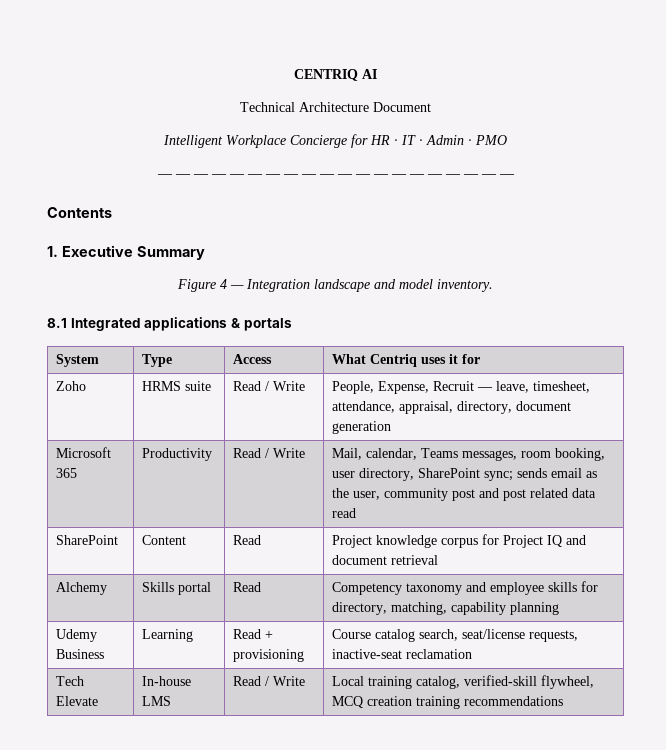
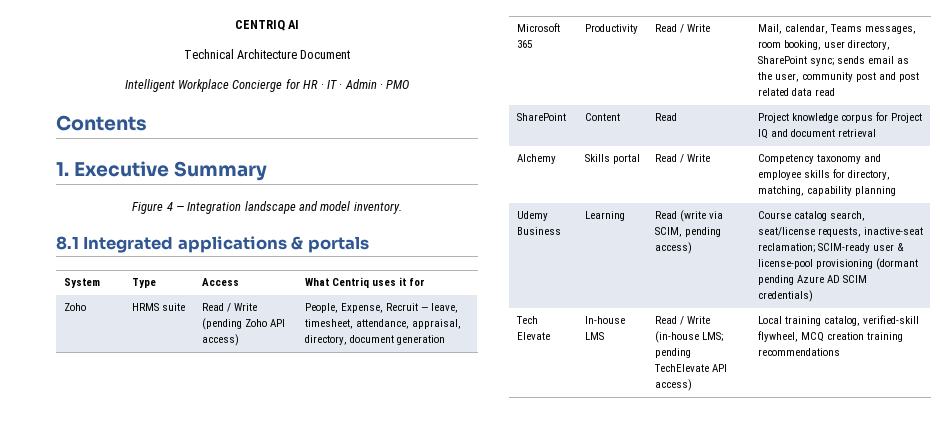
[156,174,515,178] // — — — — — — — — — — — — — — — — — — — — -> (410, 84) none
(305, 386) none -> [201,318,285,330] [201,334,239,346] (pending Zoho API access)
(261, 587) none -> [679,154,710,163] / Write
[264,630,273,639] [232,649,304,662] + provisioning -> [679,210,723,222] [654,227,721,237] [654,242,692,254] (write via SCIM, pending access)
[405,649,472,659] reclamation -> [757,243,904,253] [757,258,918,270] [757,275,867,285] [757,290,813,302] reclamation; SCIM-ready user & license-pool provisioning (dormant pending Azure AD SCIM credentials)
(305, 681) none -> [654,331,723,343] [654,348,691,358] [653,364,727,372] [654,379,692,391] (in-house LMS; pending TechElevate API access)

